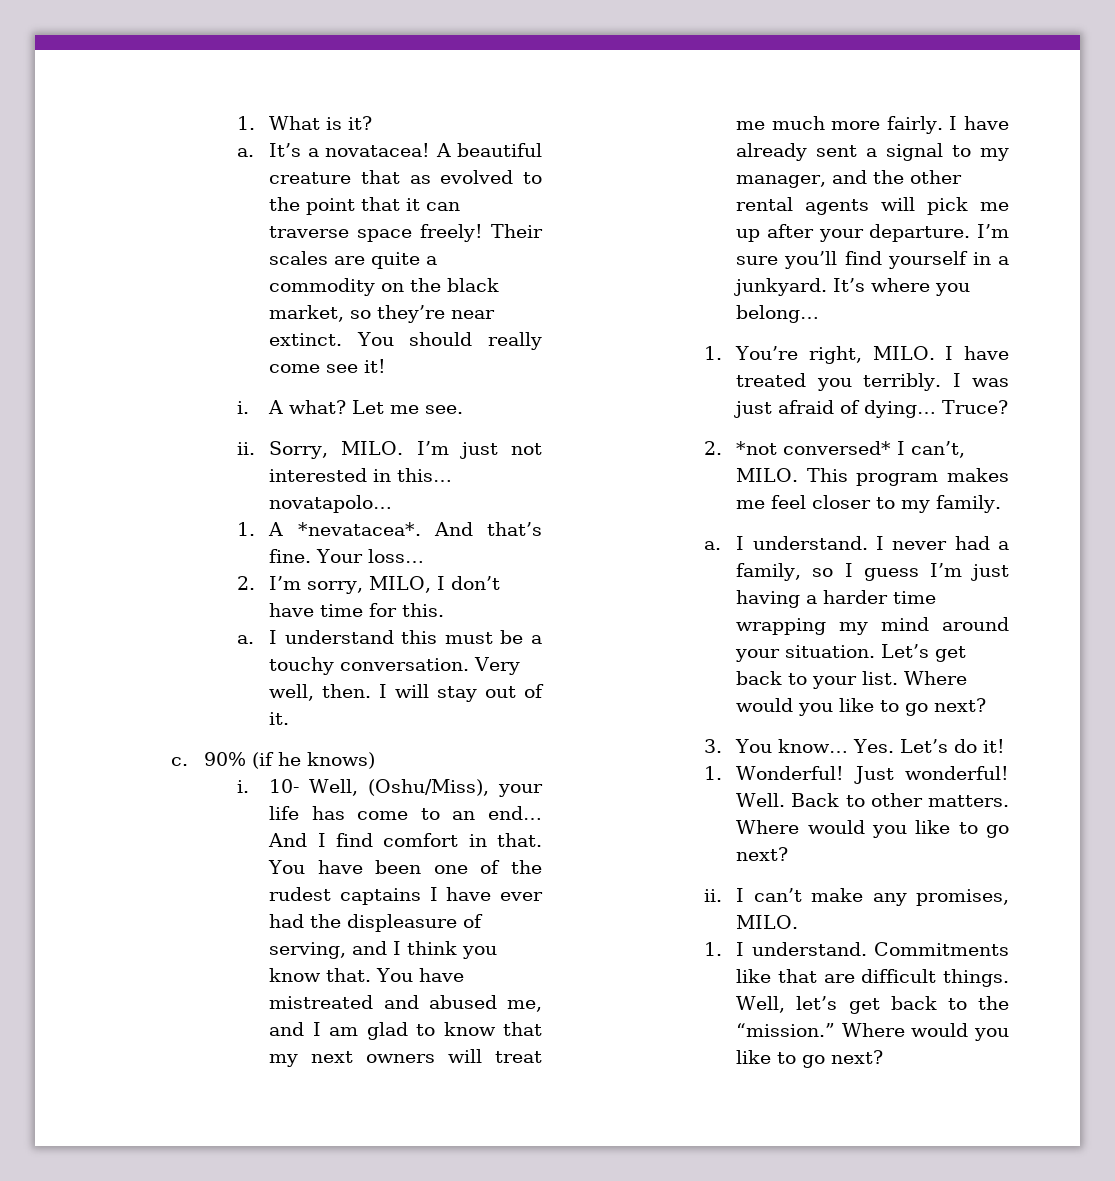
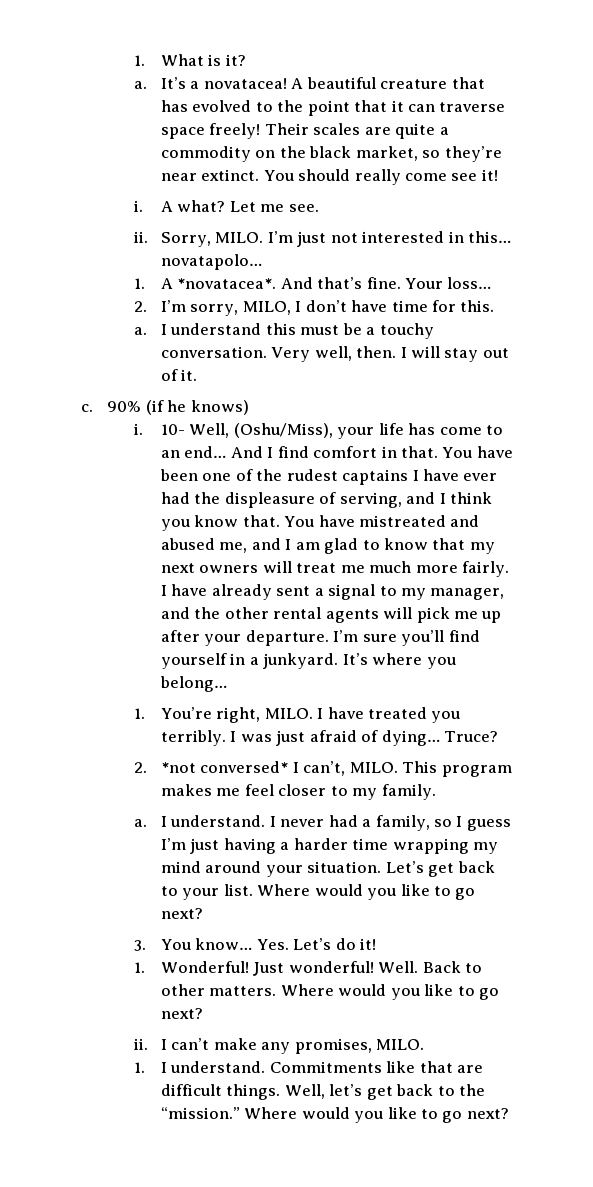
[409,175,431,184] as -> [160,100,188,112] has
[297,522,421,536] *nevatacea*. -> [177,278,277,289] *novatacea*.

